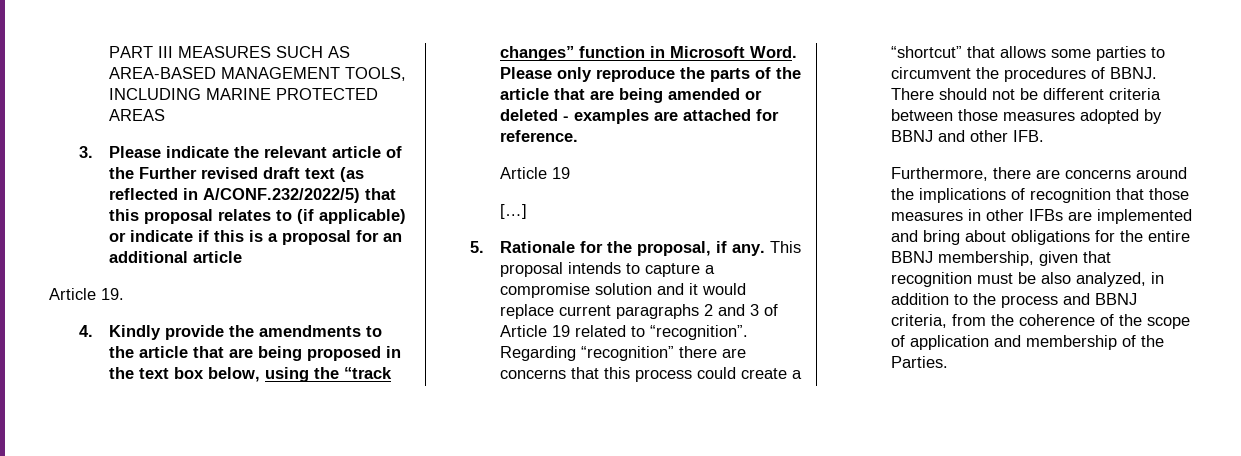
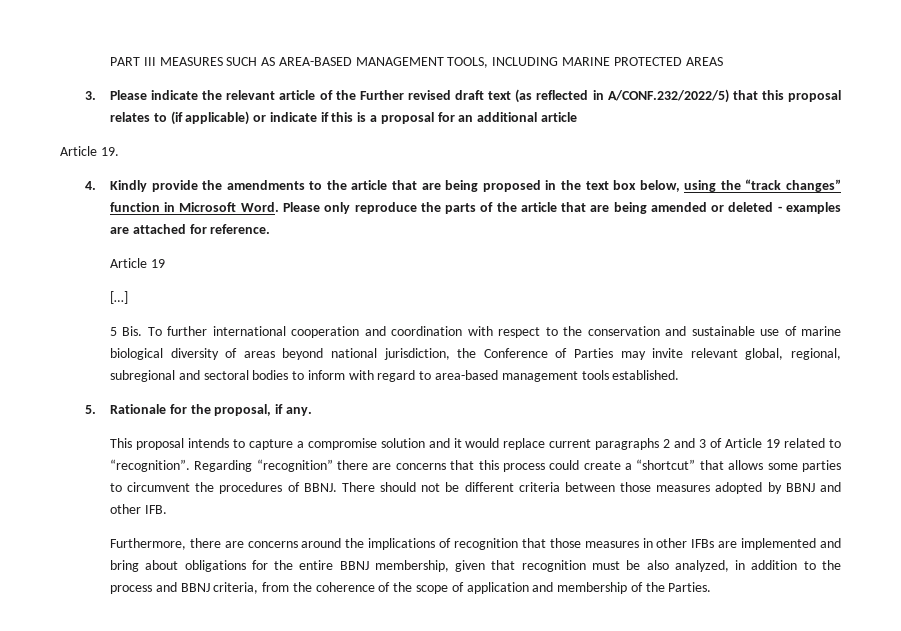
(527, 211) none -> [109,326,841,338] [109,348,841,360] [109,370,680,382] // 5 Bis. To further international cooperation and coordination with respect to the conservation and sustainable use of marine biological diversity of areas beyond national jurisdiction, the Conference of Parties may invite relevant global, regional, subregional and sectoral bodies to inform with regard to area-based management tools established.
(765, 250) none -> (312, 411) //

